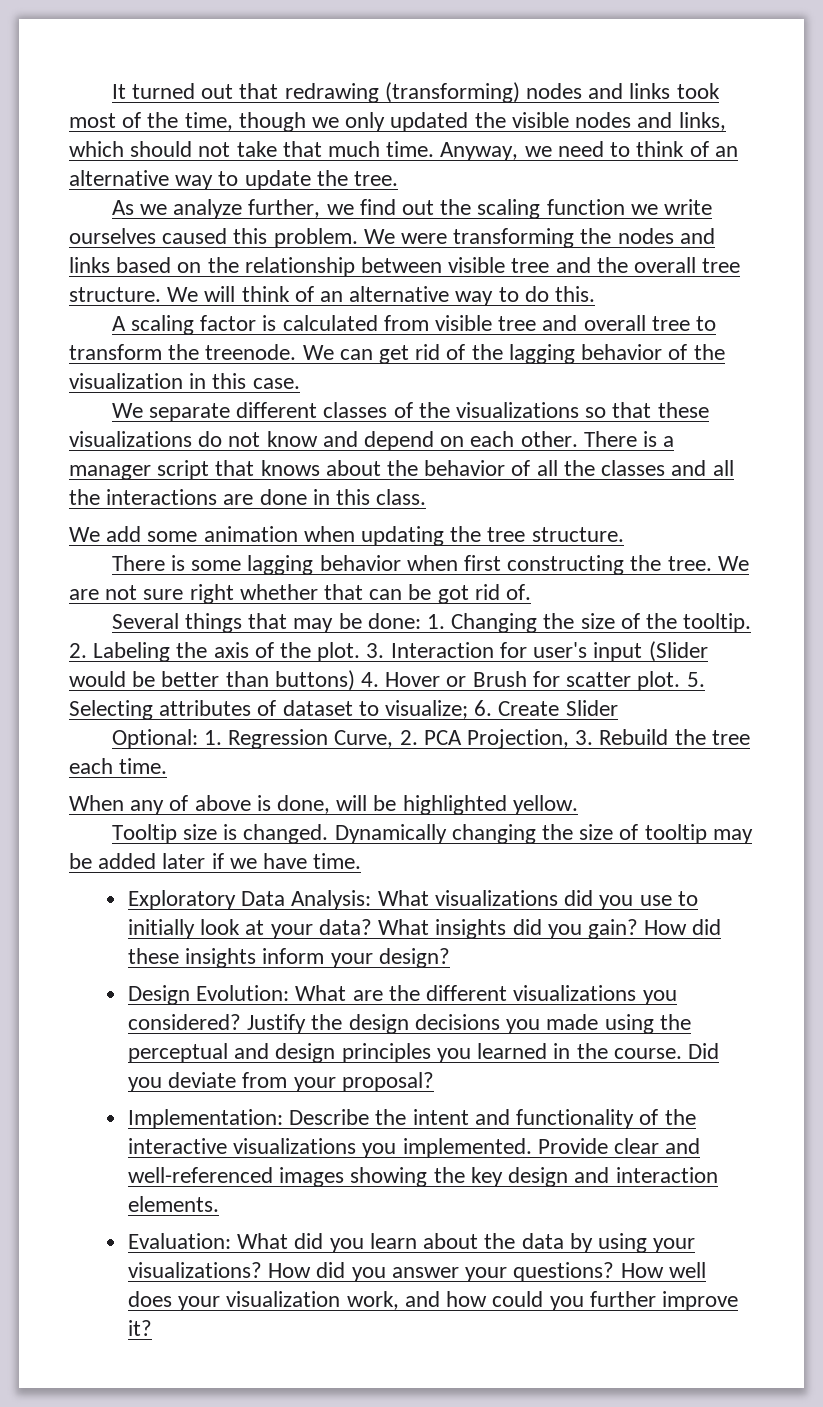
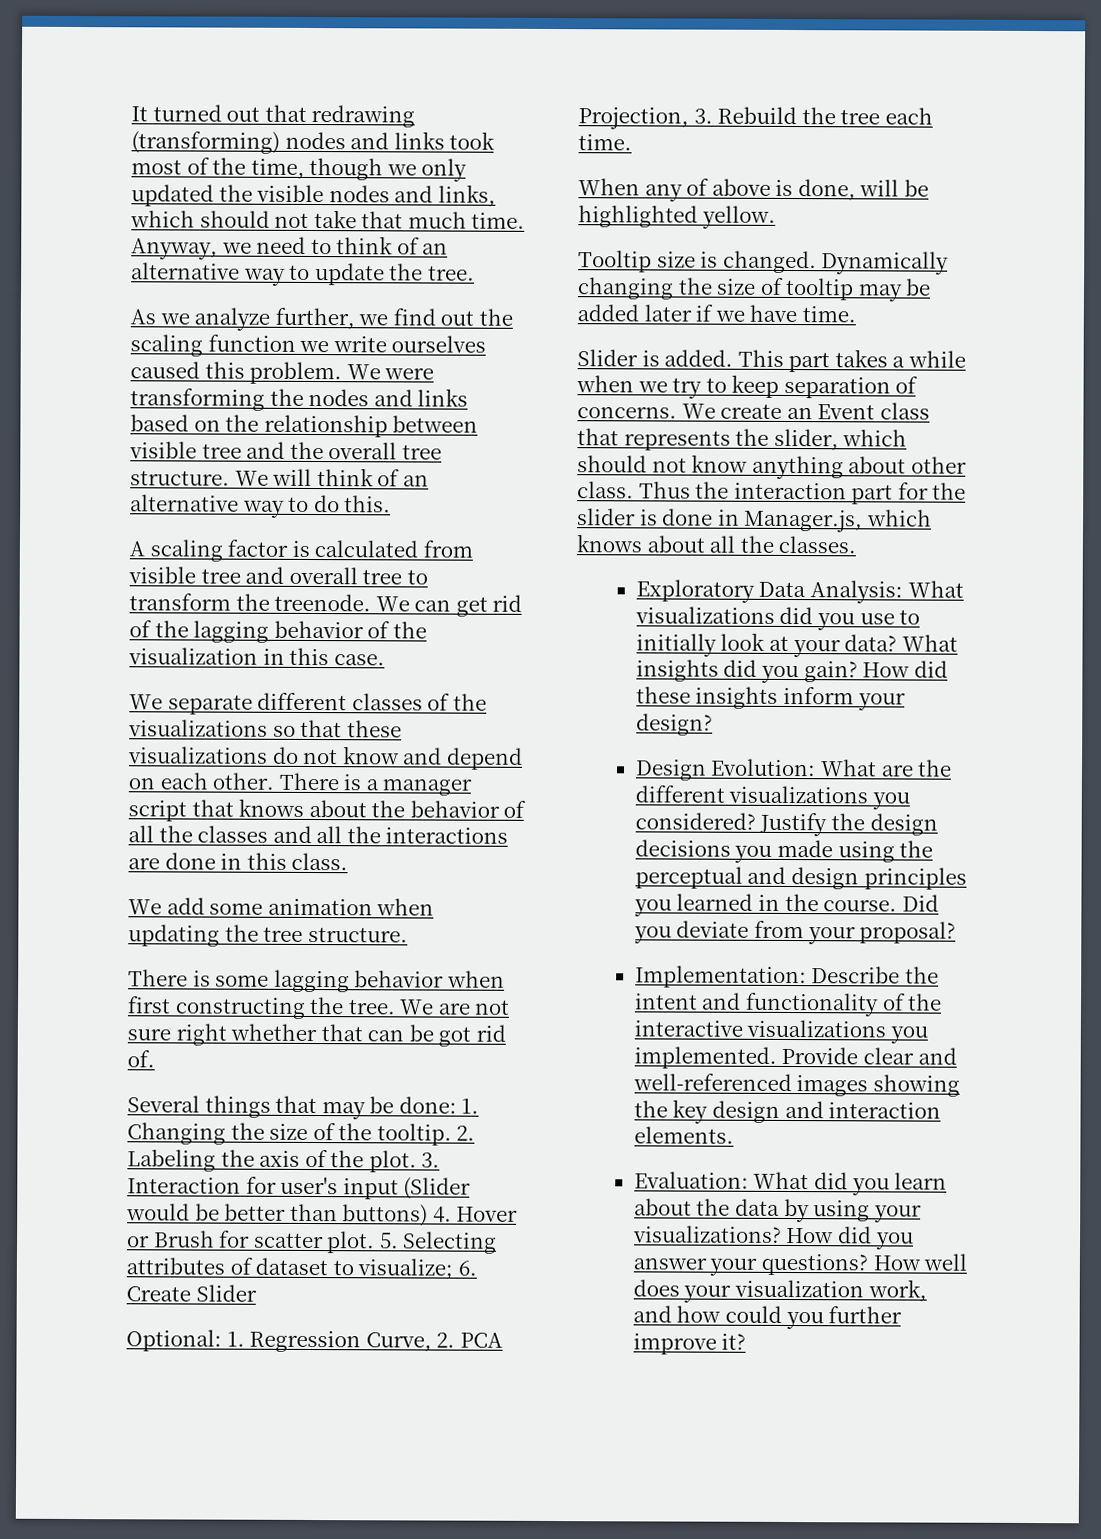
(362, 861) none -> [577,349,966,373] [576,374,919,399] [577,402,930,420] [577,428,908,451] [577,454,967,480] [577,481,967,505] [577,508,932,533] [576,534,857,554] // Slider is added. This part takes a while when we try to keep separation of concerns. We create an Event class that represents the slider, which should not know anything about other class. Thus the interaction part for the slider is done in Manager.js, which knows about all the classes.

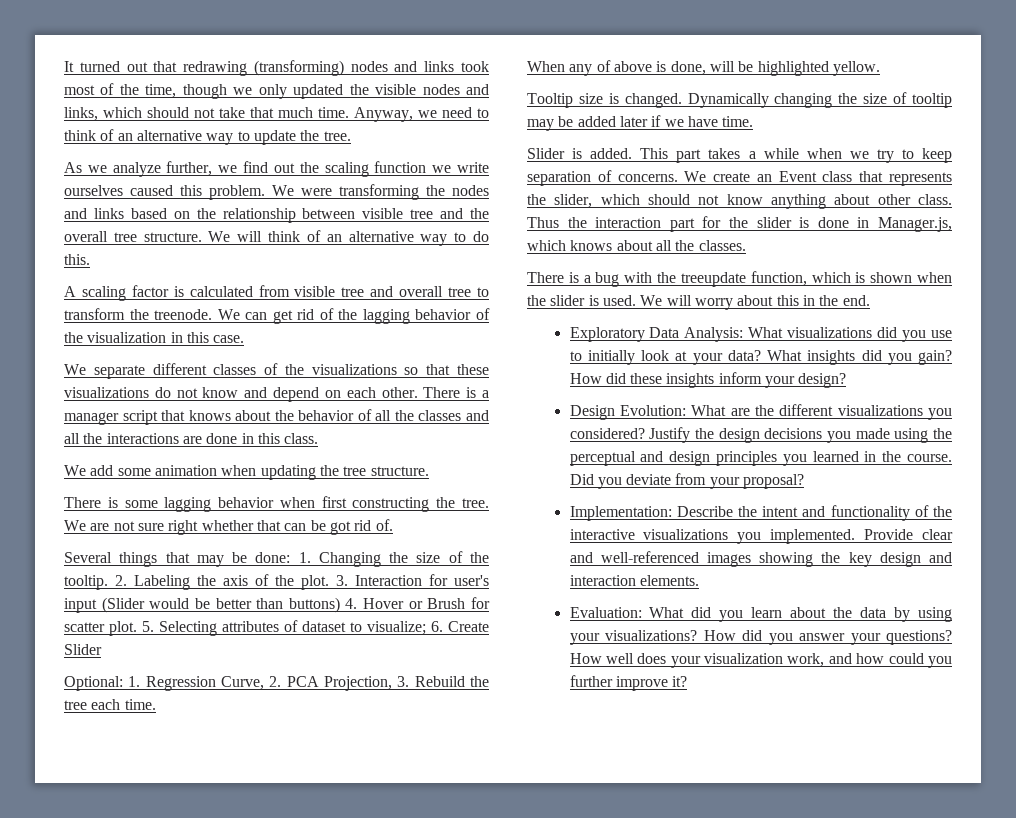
(857, 544) none -> [527,271,952,287] [527,295,870,310] // There is a bug with the treeupdate function, which is shown when the slider is used. We will worry about this in the end.

